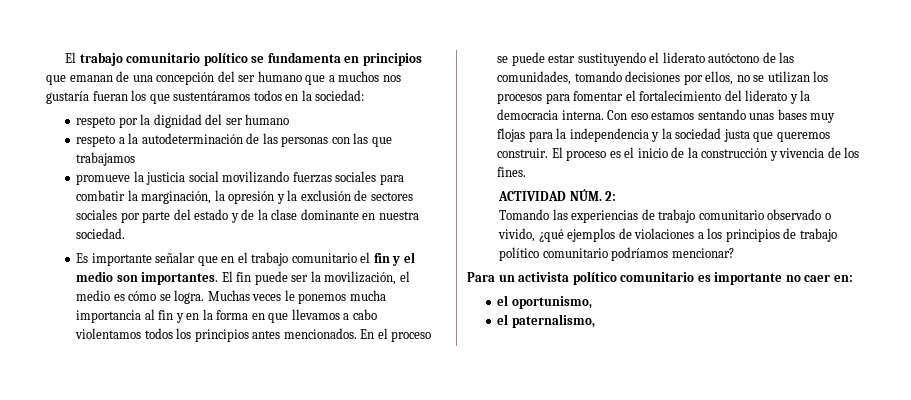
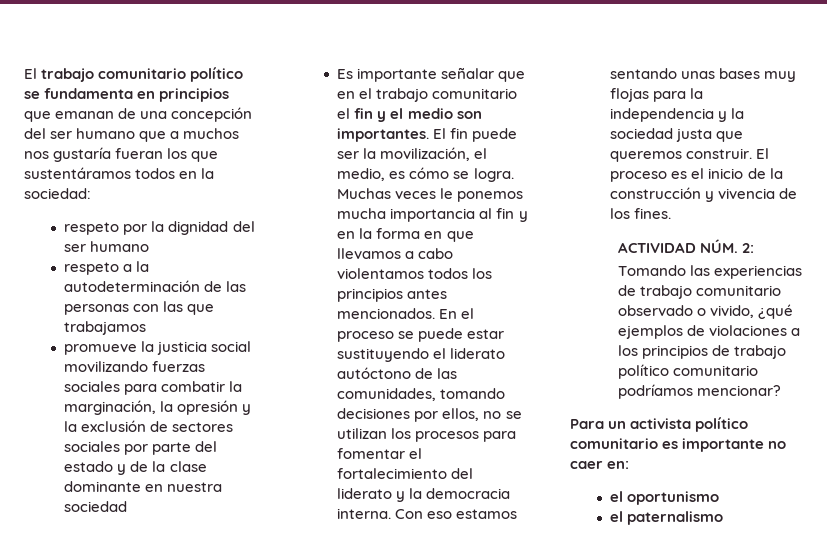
[76,228,126,239] sociedad. -> [64,501,128,512] sociedad
[76,290,111,301] medio -> [337,168,386,181] medio,
[511,296,592,309] [497,314,595,328] oportunismo, // el paternalismo, -> [627,491,720,505] [610,511,724,525] oportunismo // el paternalismo

